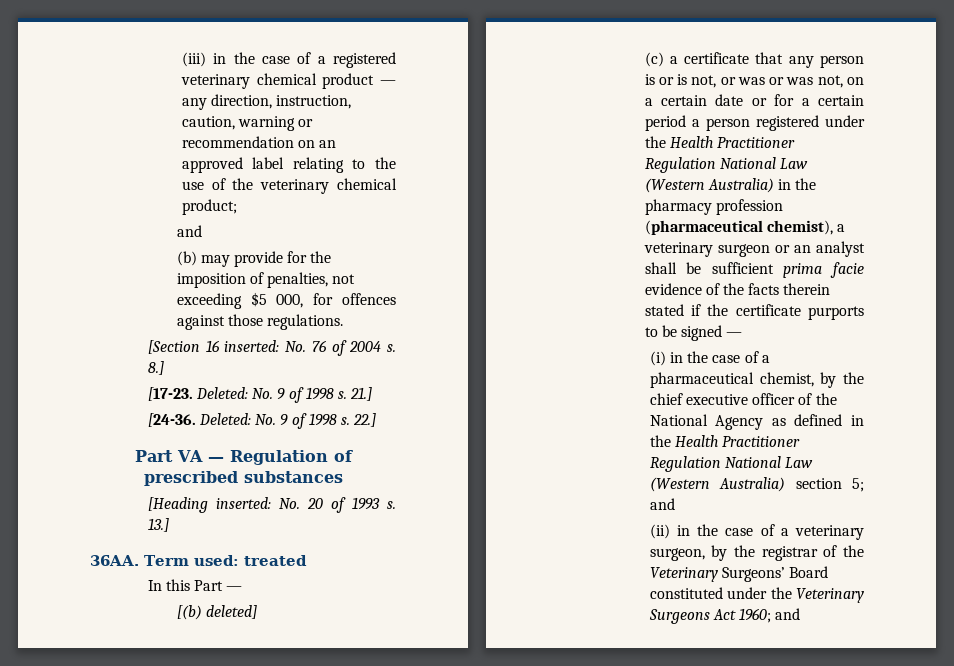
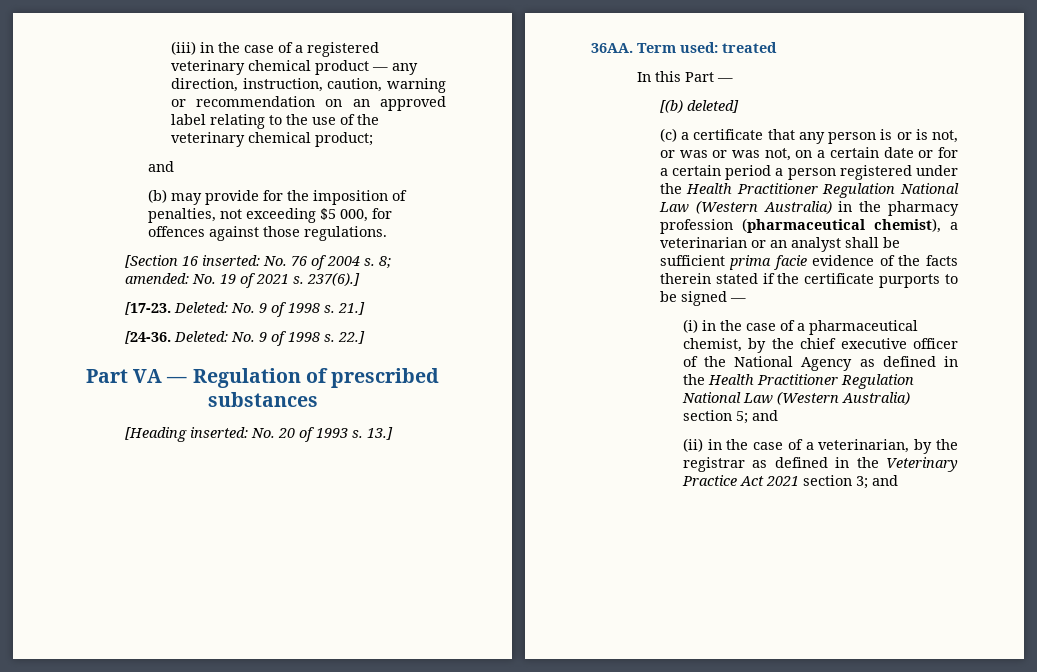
[147,361,164,375] 8.] -> [378,256,391,268] [124,272,360,288] 8; amended: No. 19 of 2021 s. 237(6).]
[643,242,770,257] veterinary surgeon -> [659,237,747,248] veterinarian
[795,525,864,540] [649,548,705,561] veterinary surgeon, -> [818,439,910,453] veterinarian,
[823,545,864,557] [649,566,829,582] [649,587,864,603] [648,608,772,624] of the Veterinary Surgeons’ Board constituted under the Veterinary Surgeons Act 1960; -> [752,457,958,472] [681,475,868,489] as defined in the Veterinary Practice Act 2021 section 3;

